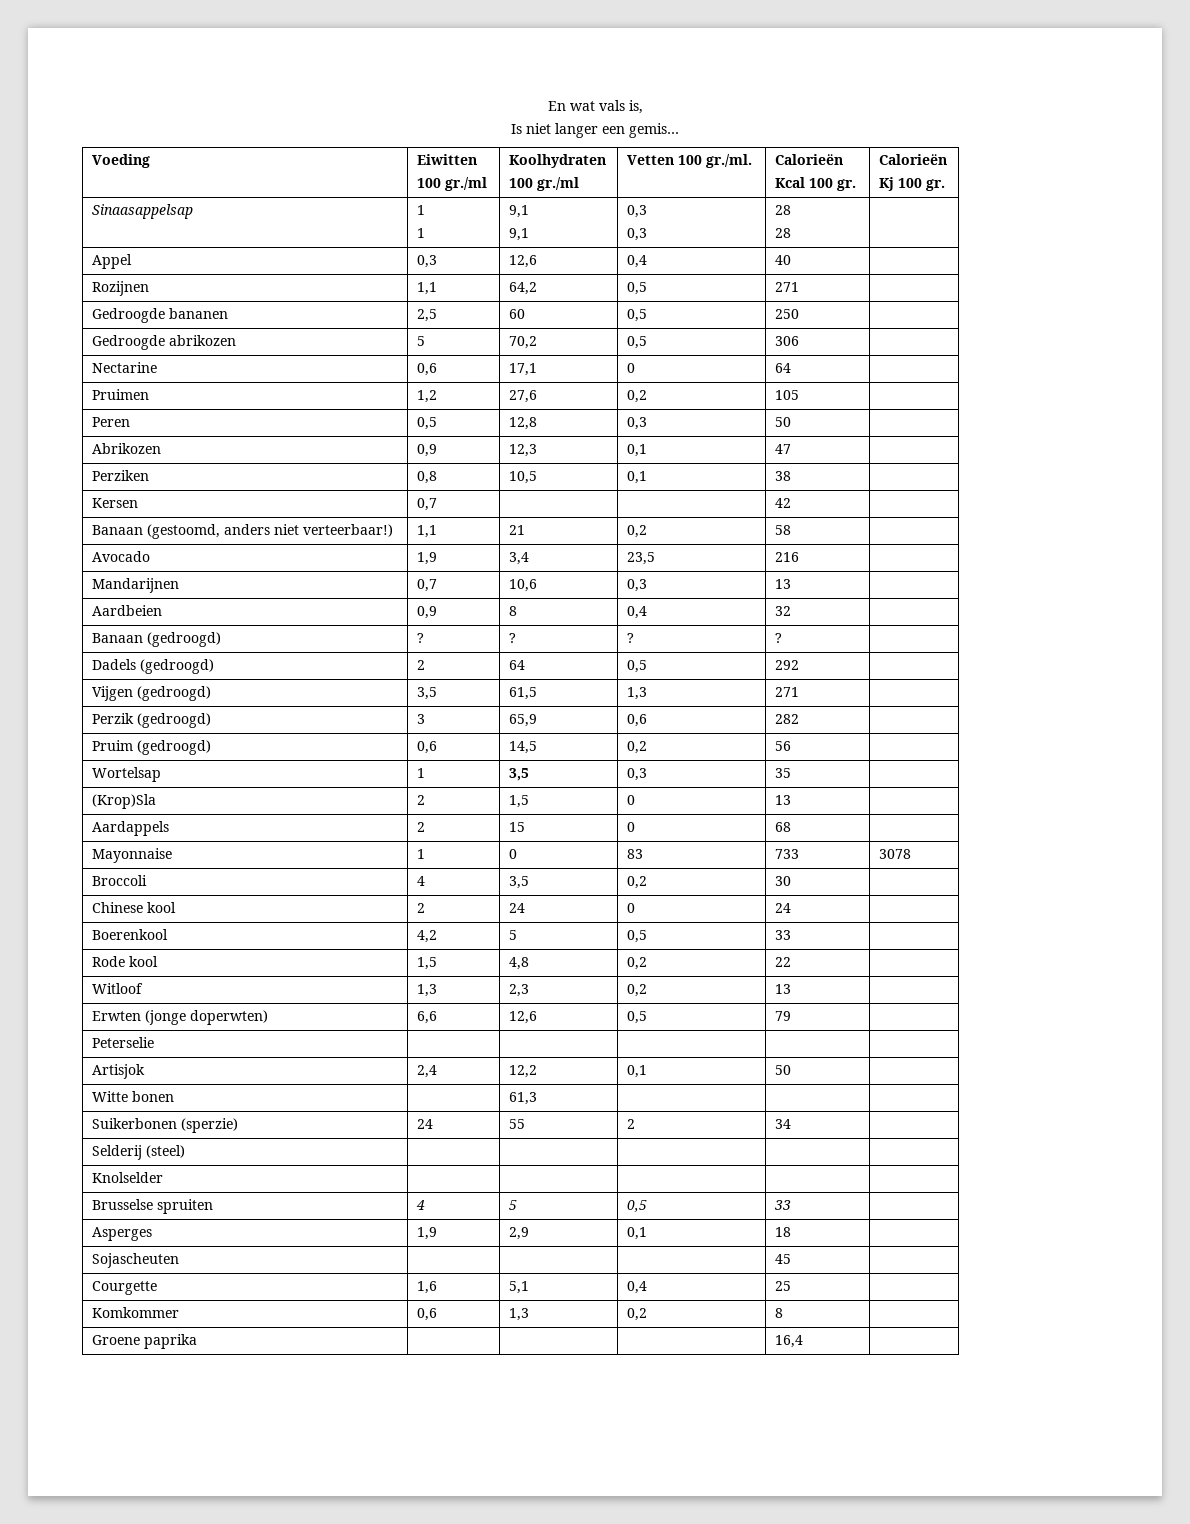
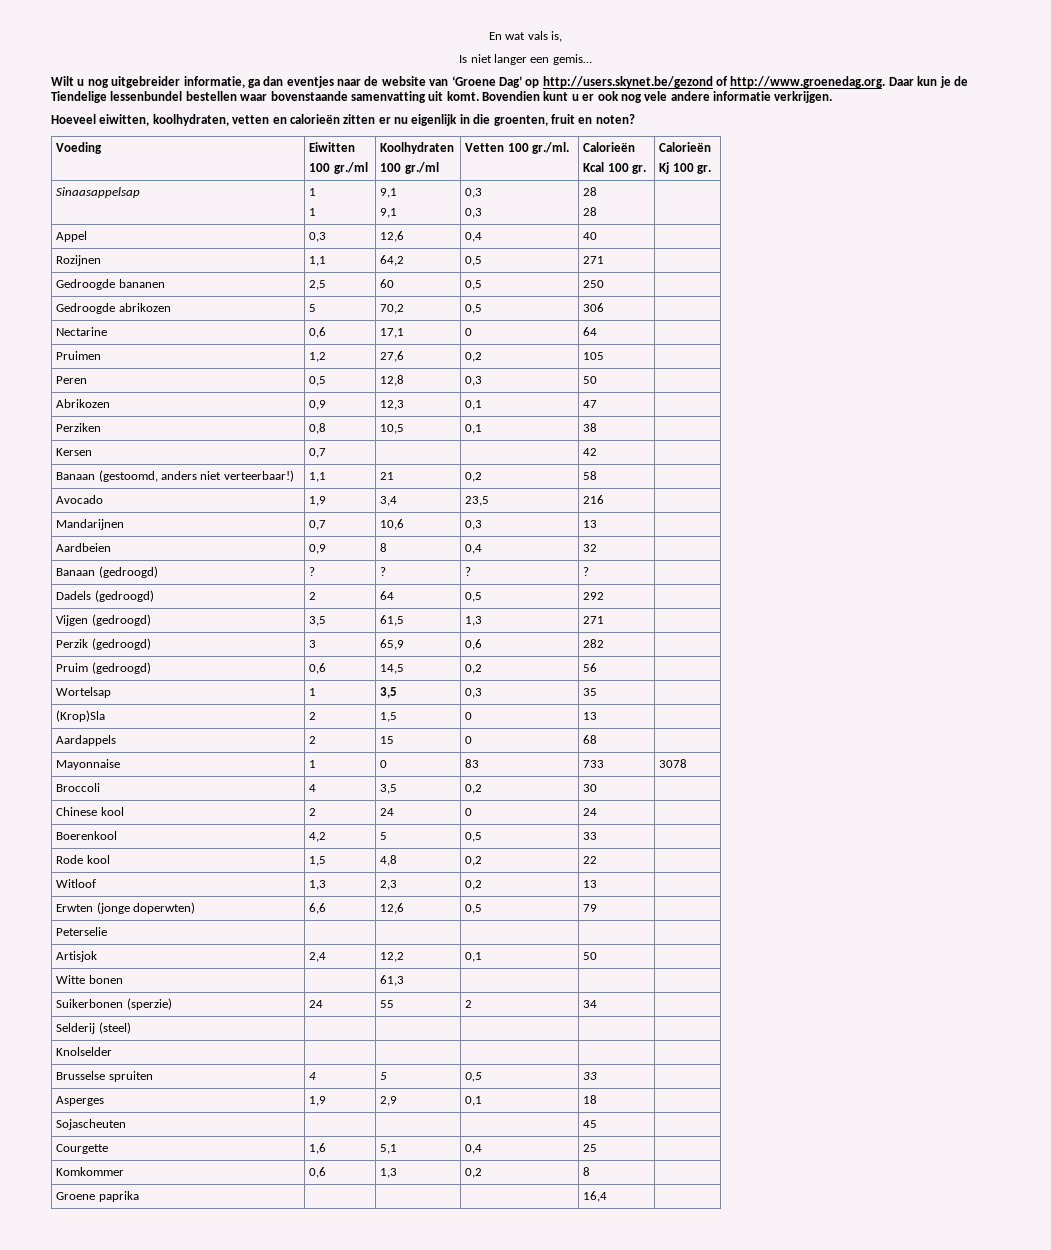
(679, 130) none -> [51,76,968,88] [51,91,833,103] [51,114,635,126] // Wilt u nog uitgebreider informatie, ga dan eventjes naar de website van ‘Groene Dag’ op http://users.skynet.be/gezond of http://www.groenedag.org. Daar kun je de Tiendelige lessenbundel bestellen waar bovenstaande samenvatting uit komt. Bovendien kunt u er ook nog vele andere informatie verkrijgen. // Hoeveel eiwitten, koolhydraten, vetten en calorieën zitten er nu eigenlijk in die groenten, fruit en noten?

